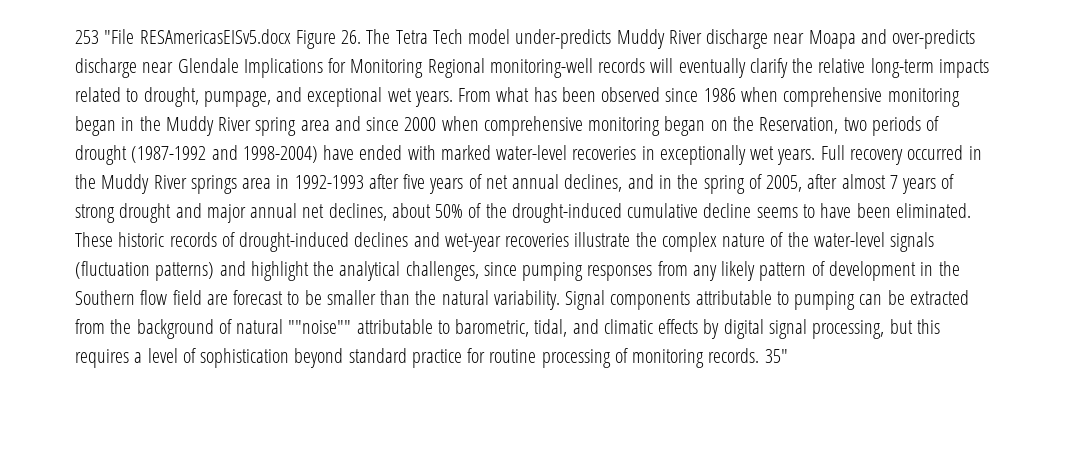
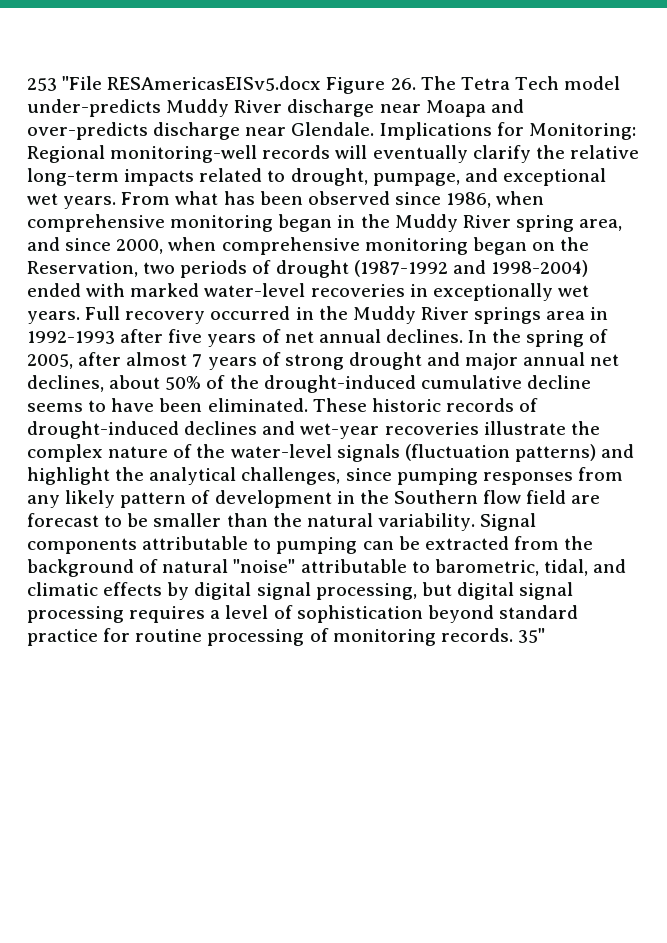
[177,58,239,73] Glendale -> [291,122,375,136] Glendale.
[350,59,424,78] Monitoring -> [528,123,636,140] Monitoring:
[703,88,736,102] 1986 -> [446,192,492,208] 1986,
[300,120,330,131] area -> [579,219,623,231] area,
[404,117,437,131] 2000 -> [116,239,164,254] 2000,
[323,145,355,160] have -> (588, 268) none
[564,174,672,192] declines, and in -> [385,329,488,343] declines. In
[288,320,352,334] ""noise"" -> [233,559,296,573] "noise"
[916,319,940,334] this -> [456,582,574,600] [27,606,124,623] digital signal processing

